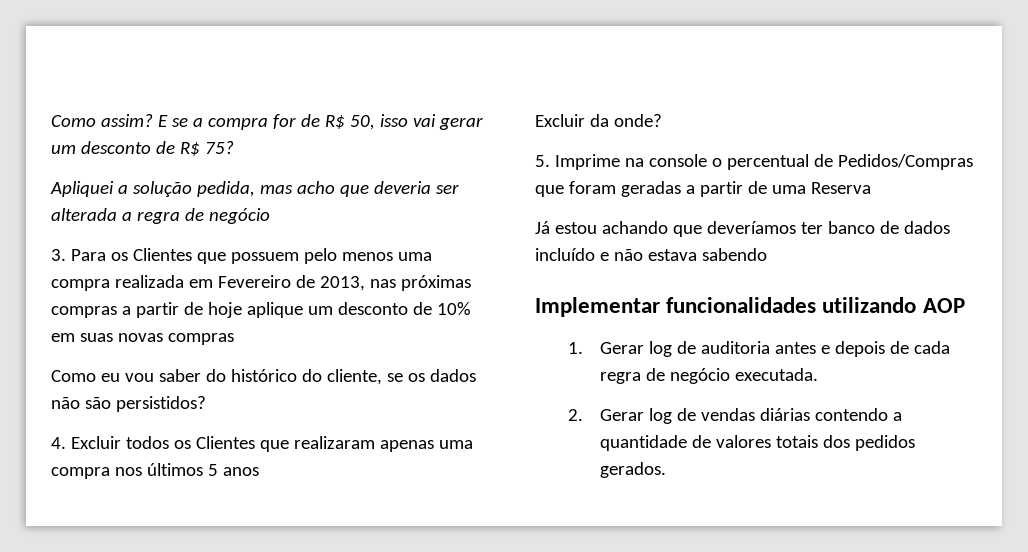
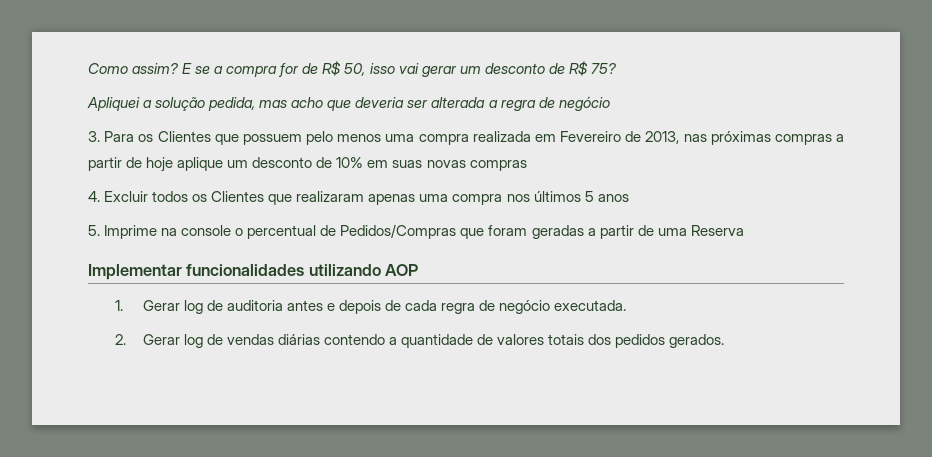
[51,369,476,385] [51,396,206,412] // Como eu vou saber do histórico do cliente, se os dados não são persistidos? -> (527, 165) none
[535,114,662,127] // Excluir da onde? -> (629, 198) none
[535,221,950,237] [535,248,767,261] // Já estou achando que deveríamos ter banco de dados incluído e não estava sabendo -> (744, 230) none

